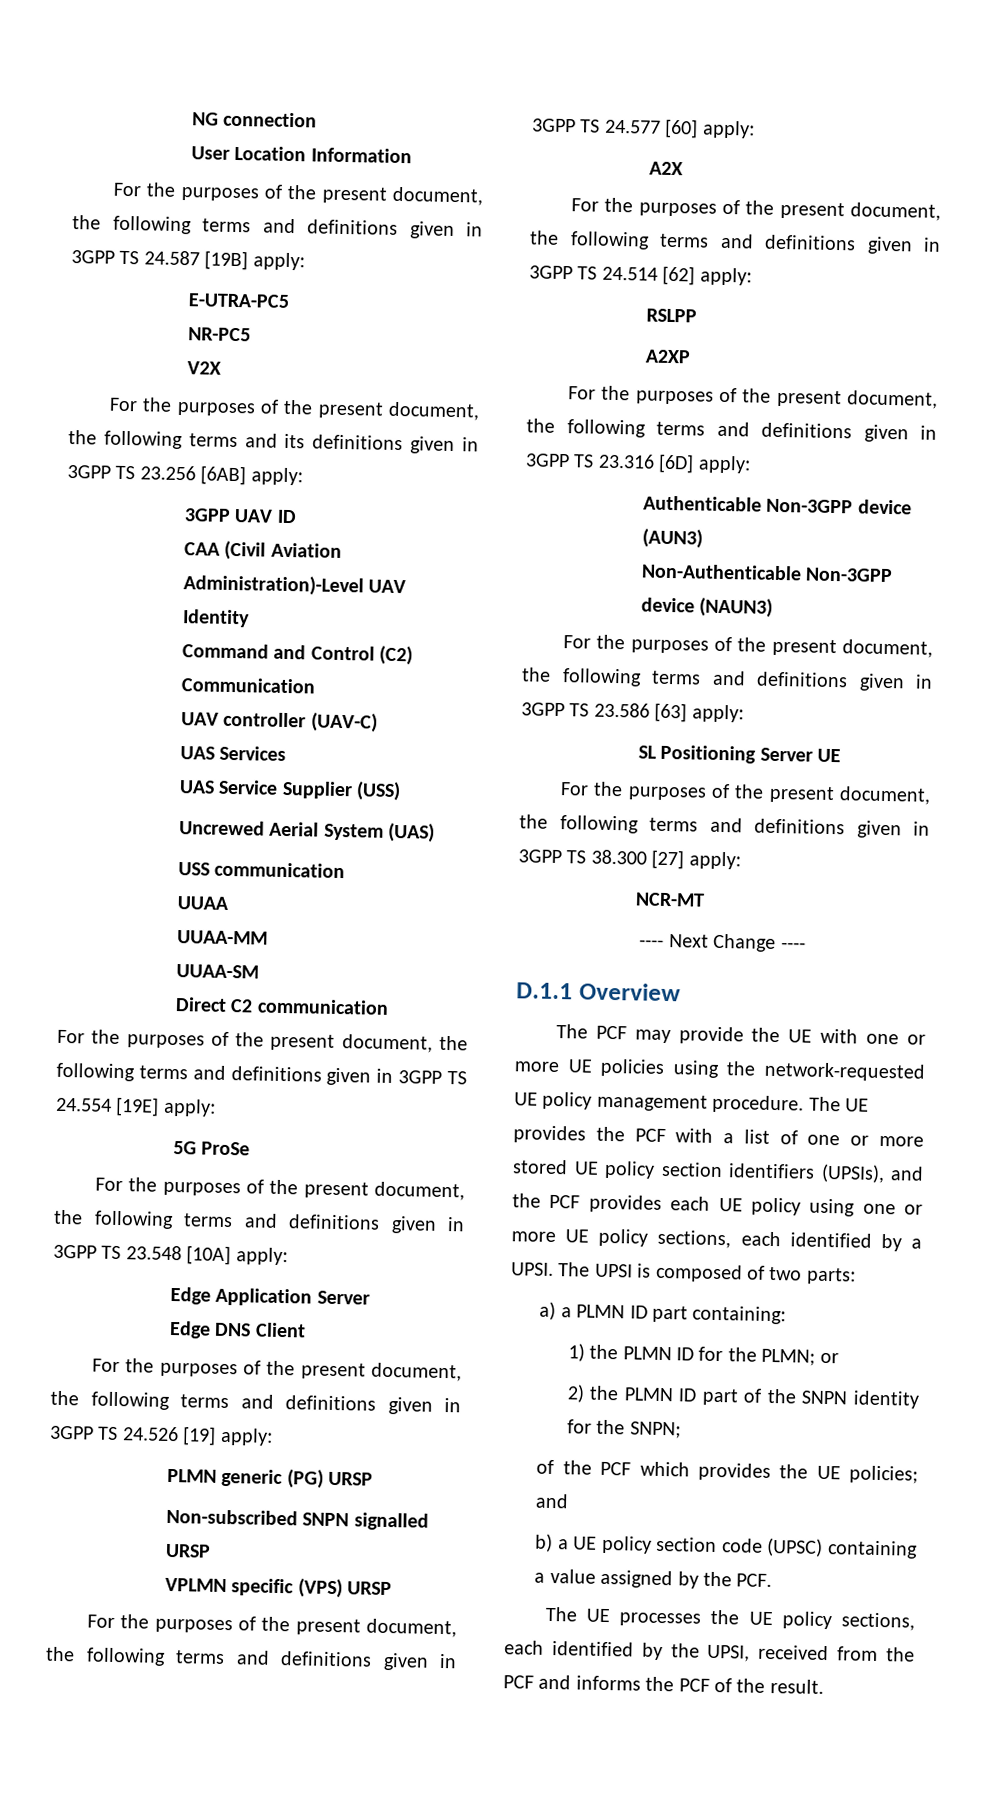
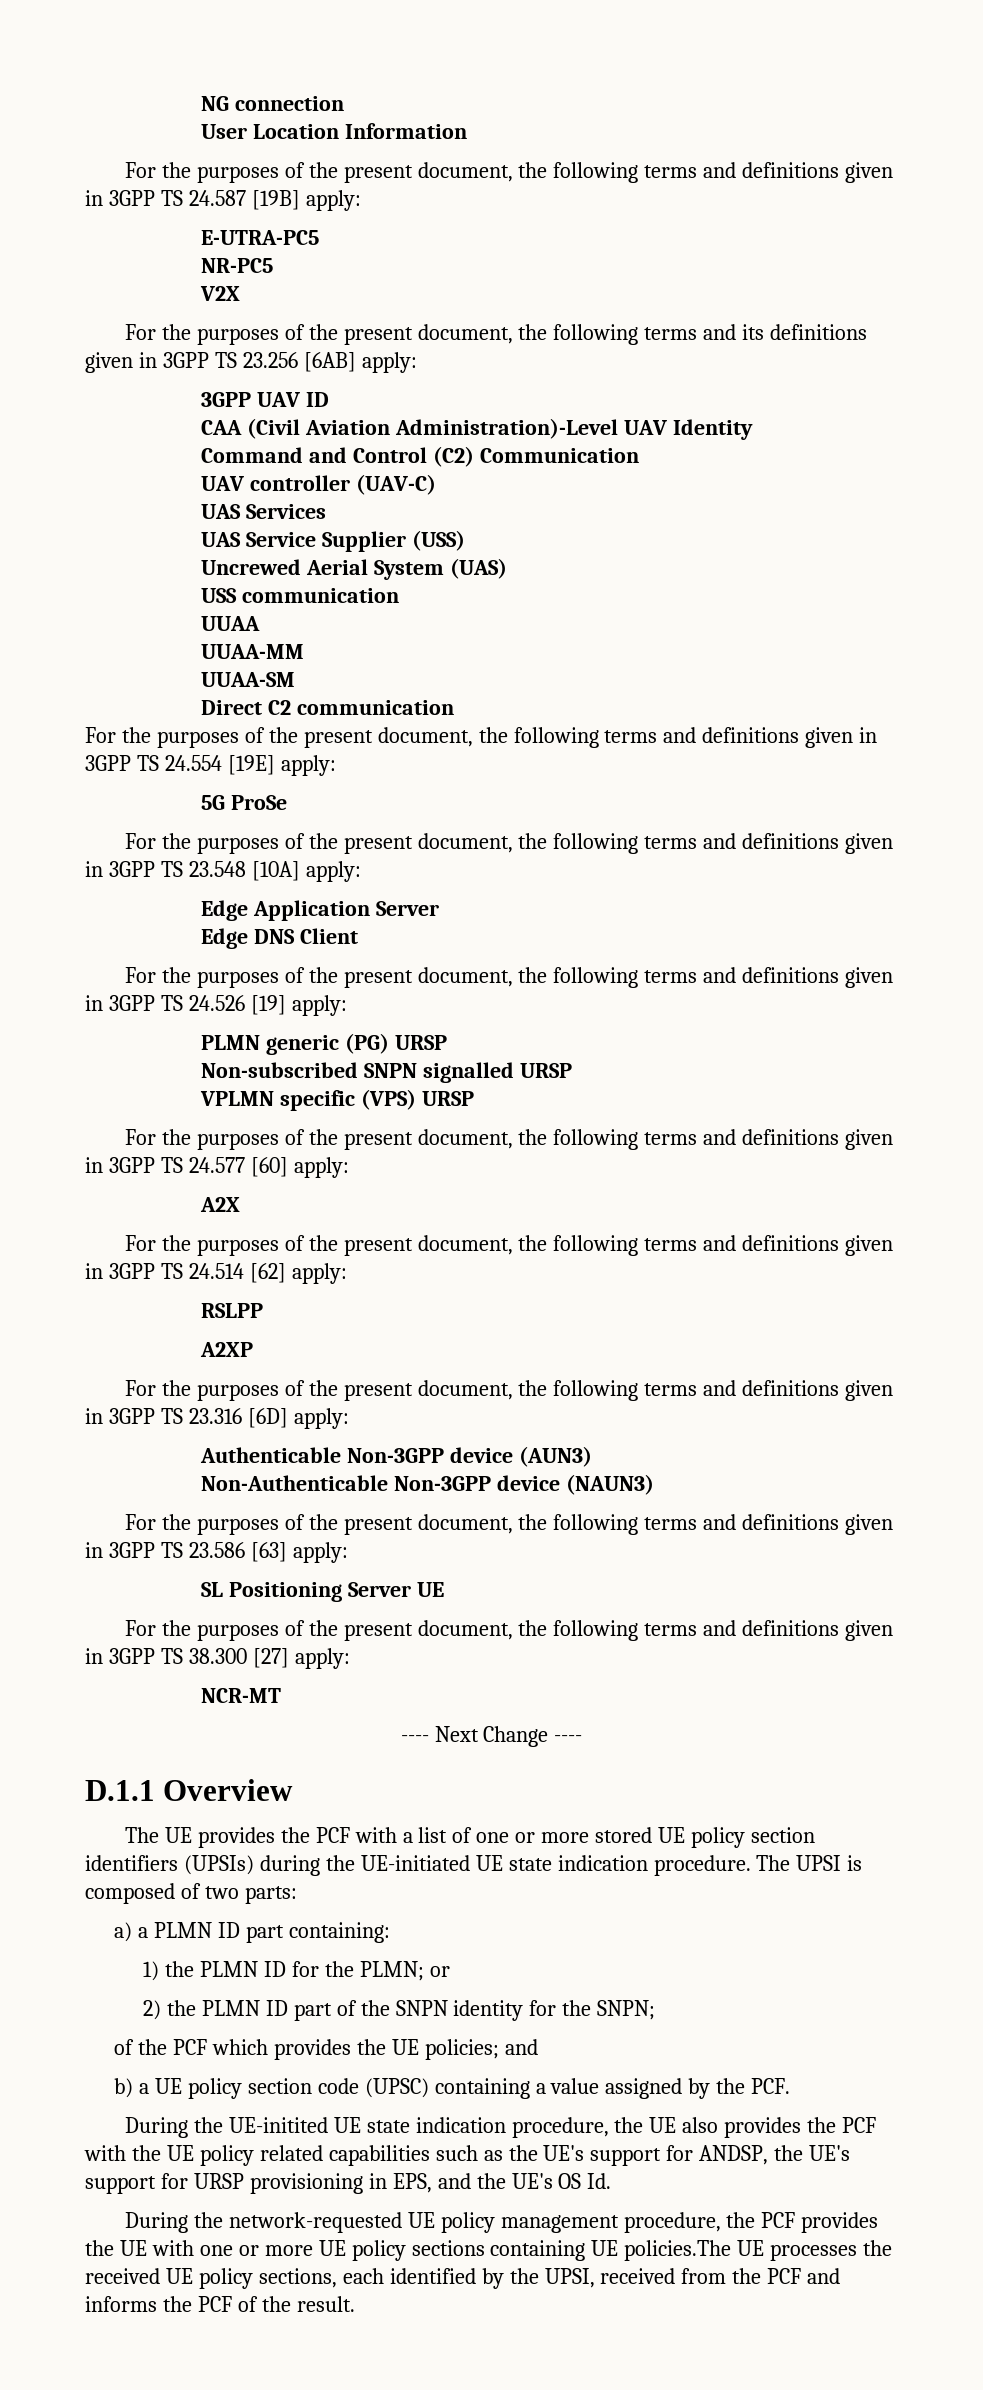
[595,1025,926,1045] [514,1058,926,1082] [514,1091,841,1114] PCF may provide the UE with one or more UE policies using the network-requested UE policy management procedure. The -> (159, 1835) none
[820,1163,924,1184] [512,1193,923,1217] [511,1228,922,1252] [511,1262,554,1276] (UPSIs), and the PCF provides each UE policy using one or more UE policy sections, each identified by a UPSI. -> [183,1855,751,1876] (UPSIs) during the UE-initiated UE state indication procedure.
[544,1606,578,1622] The -> [124,2117,877,2138] [84,2145,851,2166] [85,2173,612,2194] [124,2212,879,2233] [85,2240,732,2261] During the UE-initited UE state indication procedure, the UE also provides the PCF with the UE policy related capabilities such as the UE's support for ANDSP, the UE's support for URSP provisioning in EPS, and the UE's OS Id. // During the network-requested UE policy management procedure, the PCF provides the UE with one or more UE policy sections containing UE policies.The
(740, 1617) none -> [85,2268,160,2284] received

